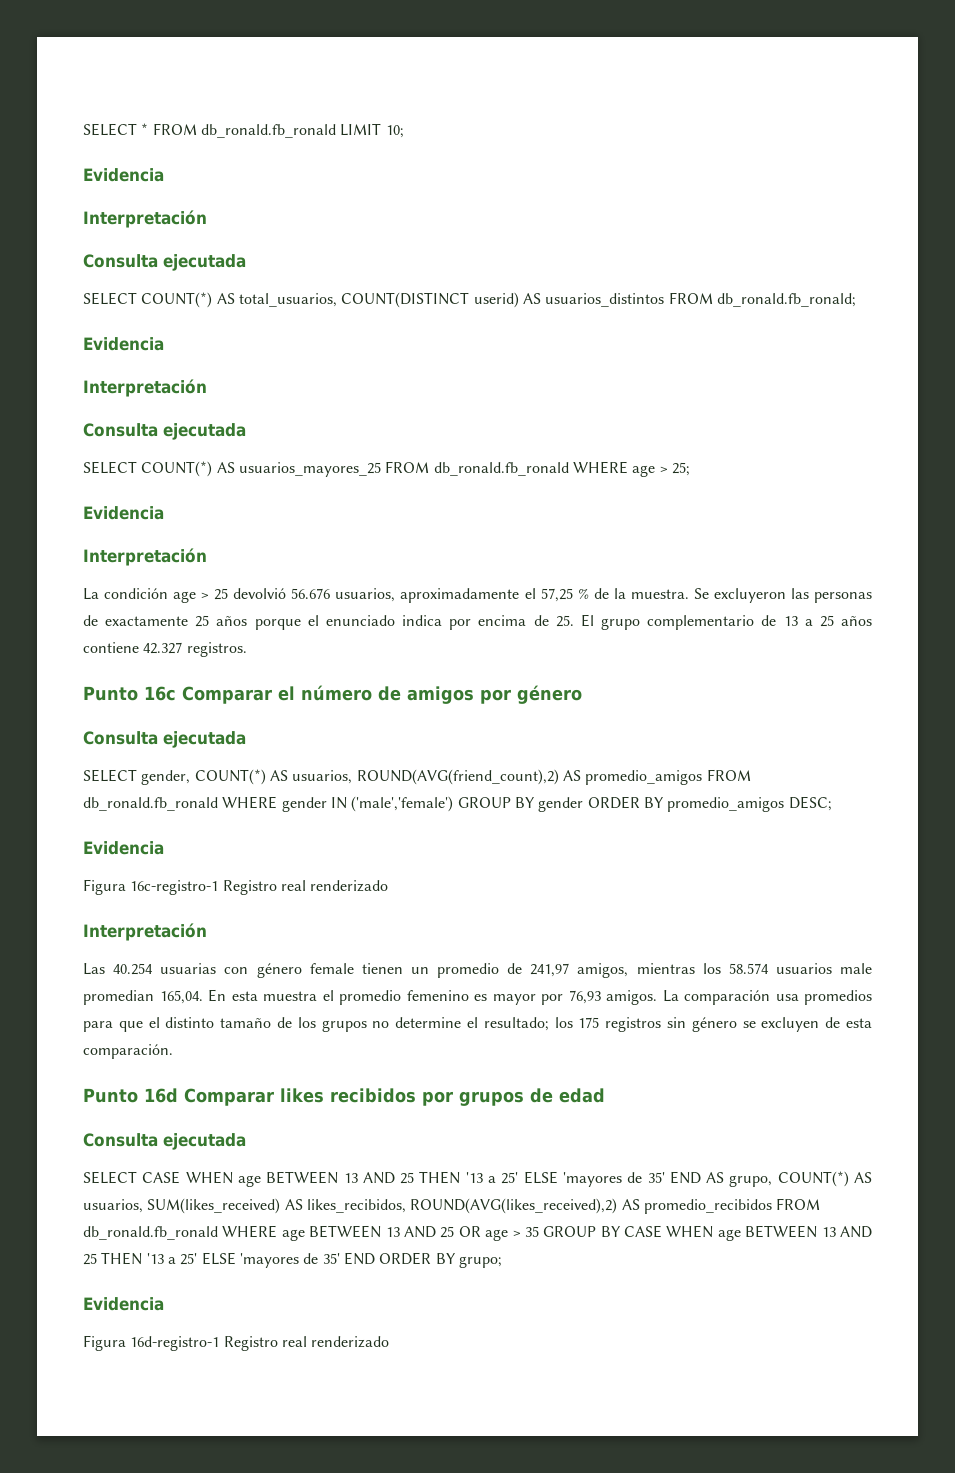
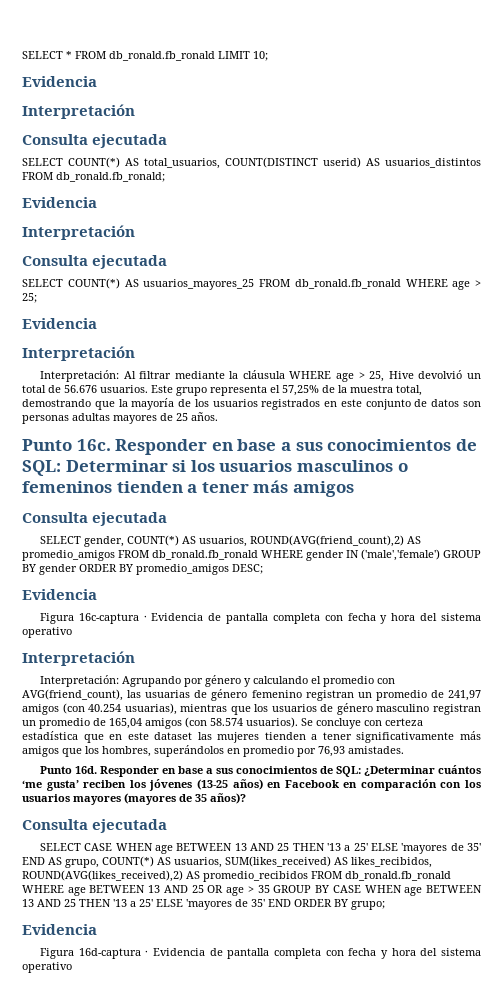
[83,588,872,603] [83,614,872,630] [83,642,247,657] [83,685,582,704] La condición age > 25 devolvió 56.676 usuarios, aproximadamente el 57,25 % de la muestra. Se excluyeron las personas de exactamente 25 años porque el enunciado indica por encima de 25. El grupo complementario de 13 a 25 años contiene 42.327 registros. // Punto 16c Comparar el número de amigos por género -> [39,370,482,382] [22,385,422,396] [22,398,482,410] [22,412,218,424] [22,439,477,455] [22,460,408,476] [22,480,354,497] Interpretación: Al filtrar mediante la cláusula WHERE age > 25, Hive devolvió un total de 56.676 usuarios. Este grupo representa el 57,25% de la muestra total, demostrando que la mayoría de los usuarios registrados en este conjunto de datos son personas adultas mayores de 25 años. // Punto 16c. Responder en base a sus conocimientos de SQL: Determinar si los usuarios masculinos o femeninos tienden a tener más amigos
[130,880,389,895] [83,923,207,941] [83,963,872,978] [83,989,872,1005] [83,1017,872,1032] [83,1044,173,1059] [83,1088,605,1106] 16c-registro-1 Registro real renderizado // Interpretación // Las 40.254 usuarias con género female tienen un promedio de 241,97 amigos, mientras los 58.574 usuarios male promedian 165,04. En esta muestra el promedio femenino es mayor por 76,93 amigos. La comparación usa promedios para que el distinto tamaño de los grupos no determine el resultado; los 175 registros sin género se excluyen de esta comparación. // Punto 16d Comparar likes recibidos por grupos de edad -> [78,613,482,624] [22,627,72,638] [22,651,135,666] [39,675,395,687] [22,689,482,701] [22,703,481,715] [22,717,423,729] [22,731,481,743] [22,745,404,757] [39,765,481,777] [22,779,481,791] [22,793,246,805] 16c-captura · Evidencia de pantalla completa con fecha y hora del sistema operativo // Interpretación // Interpretación: Agrupando por género y calculando el promedio con AVG(friend_count), las usuarias de género femenino registran un promedio de 241,97 amigos (con 40.254 usuarias), mientras que los usuarios de género masculino registran un promedio de 165,04 amigos (con 58.574 usuarios). Se concluye con certeza estadística que en este dataset las mujeres tienden a tener significativamente más amigos que los hombres, superándolos en promedio por 76,93 amistades. // Punto 16d. Responder en base a sus conocimientos de SQL: ¿Determinar cuántos ‘me gusta’ reciben los jóvenes (13-25 años) en Facebook en comparación con los usuarios mayores (mayores de 35 años)?
[130,1336,390,1351] 16d-registro-1 Registro real renderizado -> [78,948,481,959] [22,962,72,973] 16d-captura · Evidencia de pantalla completa con fecha y hora del sistema operativo

